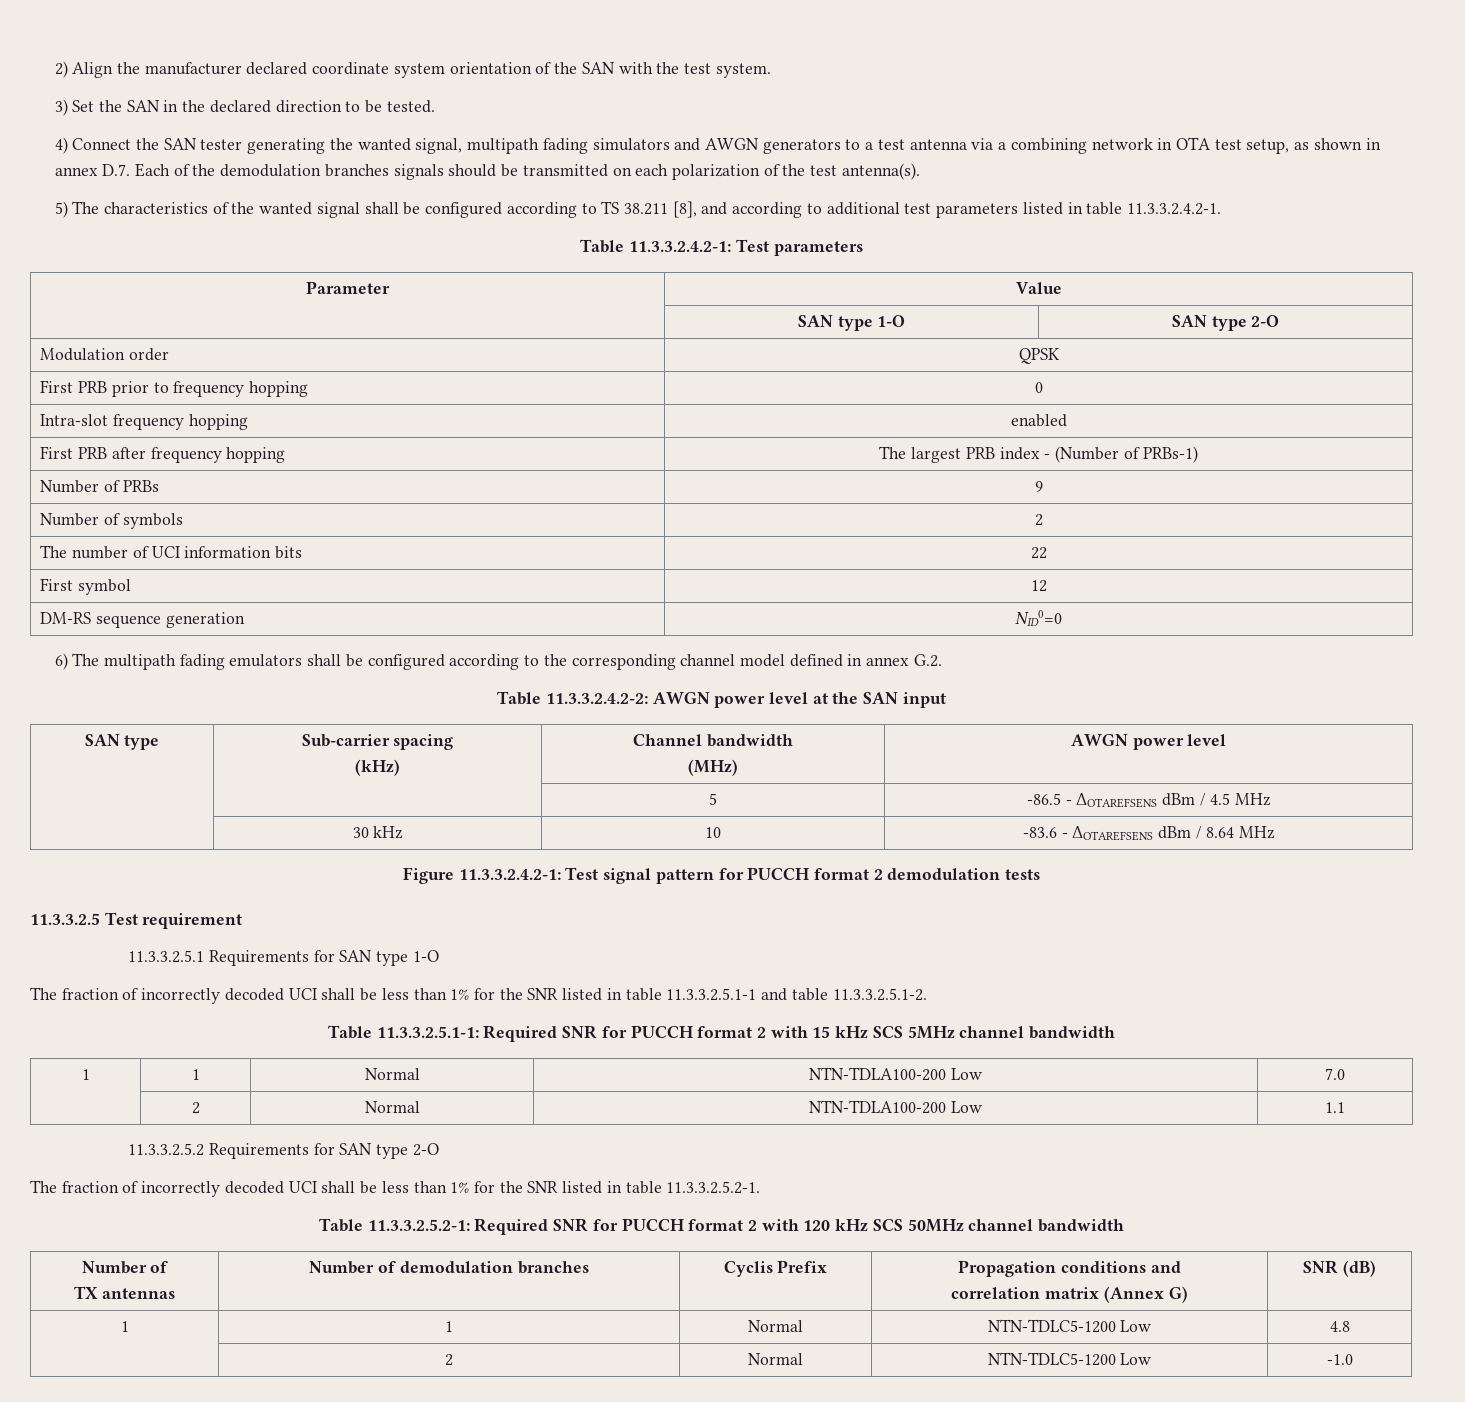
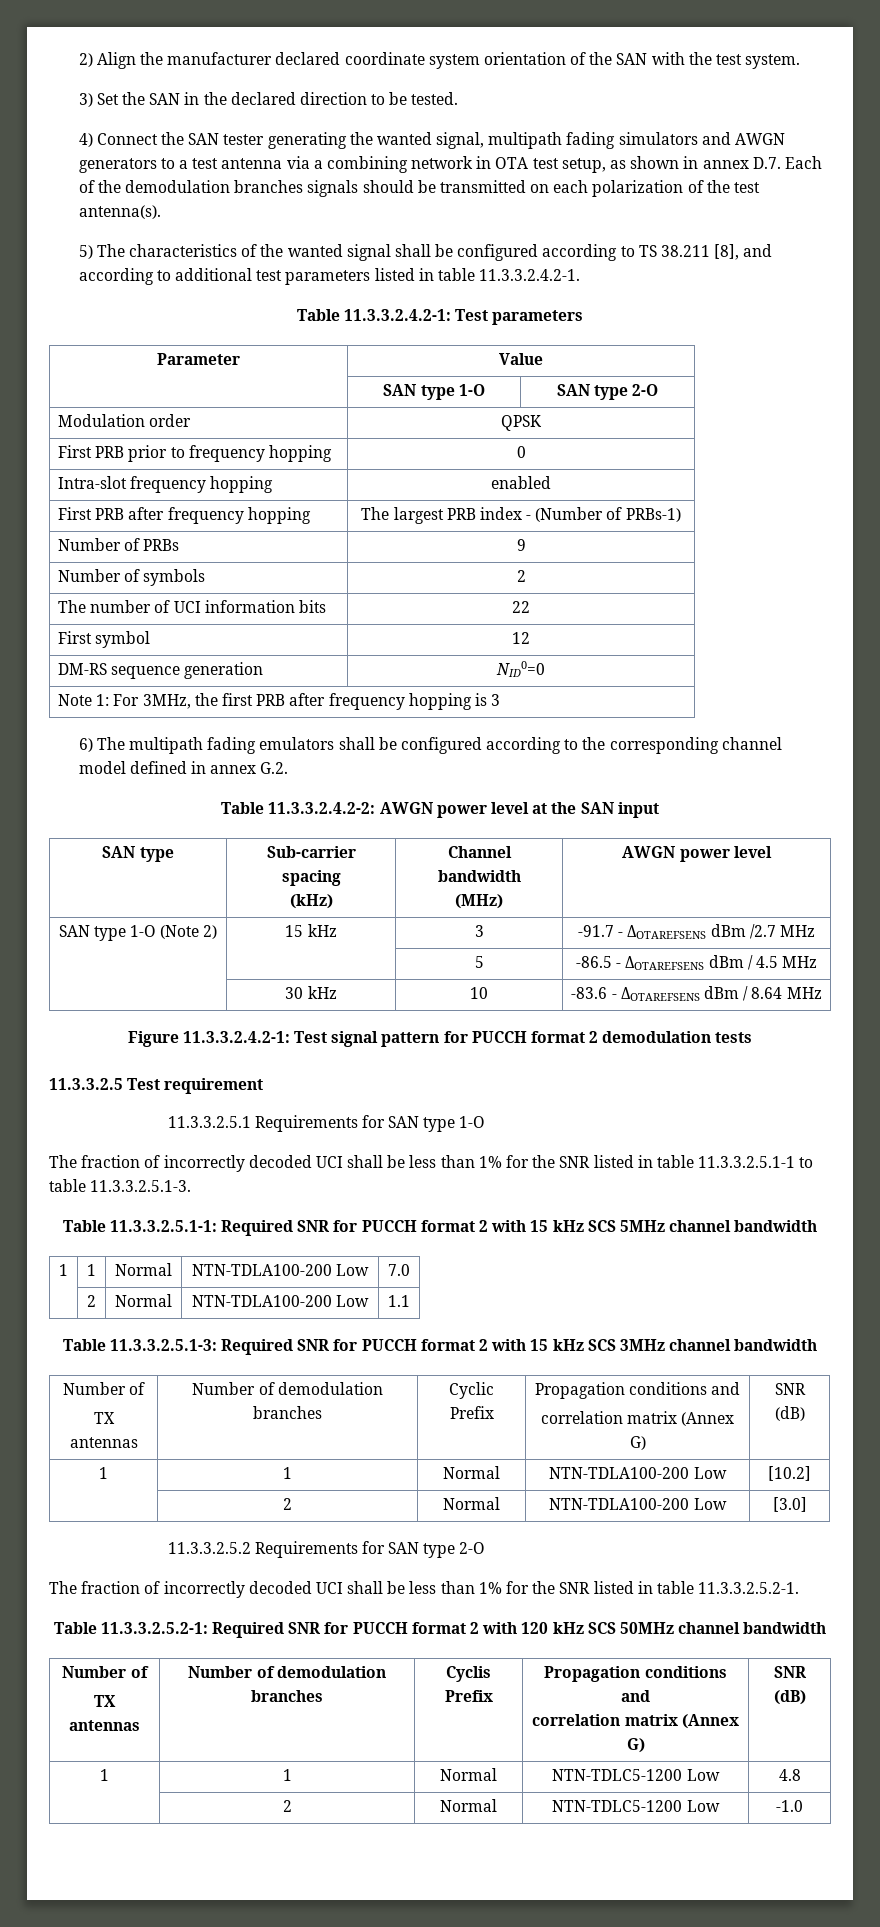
(1062, 618) none -> [58,693,501,710] // Note 1: For 3MHz, the first PRB after frequency hopping is 3
(1227, 740) none -> [58,925,218,941] [285,924,337,937] [474,925,484,937] [578,924,815,939] // SAN type 1-O (Note 2) | 15 kHz | 3 | -91.7 - ΔOTAREFSENS dBm /2.7 MHz
[761,988,927,1001] and table 11.3.3.2.5.1-2. -> [799,1157,814,1168] [49,1179,192,1192] to table 11.3.3.2.5.1-3.
(1345, 1107) none -> [62,1339,818,1355] [62,1382,146,1395] [93,1412,115,1424] [69,1437,138,1448] [192,1382,383,1395] [253,1406,322,1419] [449,1382,494,1399] [449,1406,494,1419] [534,1382,741,1399] [540,1411,735,1426] [629,1436,646,1450] [774,1383,806,1395] [774,1406,805,1421] [99,1467,108,1479] [283,1467,292,1479] [443,1466,500,1479] [549,1467,727,1479] [768,1466,811,1481] [283,1498,292,1510] [443,1497,500,1510] [549,1498,727,1510] [772,1497,807,1512] // Table 11.3.3.2.5.1-3: Required SNR for PUCCH format 2 with 15 kHz SCS 3MHz channel bandwidth // Number of // TX antennas | Number of demodulation branches | Cyclic Prefix | Propagation conditions and // correlation matrix (Annex G) | SNR (dB) // 1 | 1 | Normal | NTN-TDLA100-200 Low | [10.2] // | 2 | Normal | NTN-TDLA100-200 Low | [3.0]

